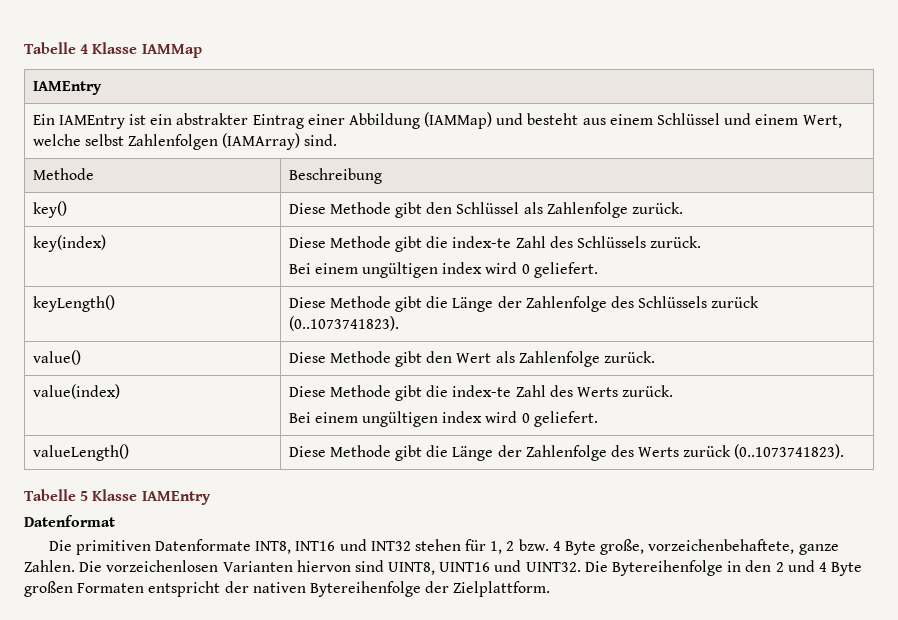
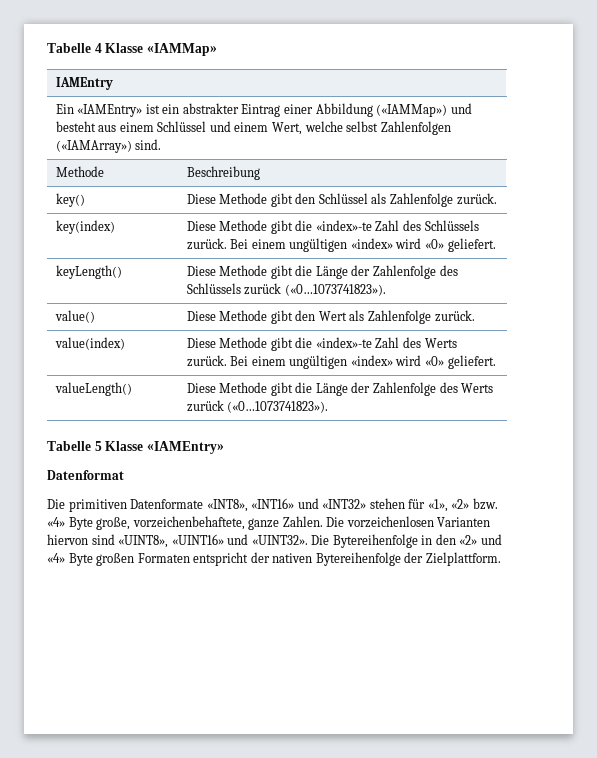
[141,44,202,58] IAMMap -> [146,43,217,56] «IAMMap»
[58,115,125,129] IAMEntry -> [77,104,143,117] «IAMEntry»
[424,112,493,129] (IAMMap) -> [376,104,448,117] («IAMMap»)
[222,133,301,150] (IAMArray) -> [55,140,132,153] («IAMArray»)
[452,236,512,248] index-te -> [315,220,372,231] «index»-te
[288,262,530,278] // Bei einem ungültigen index wird 0 -> [230,238,444,252] Bei einem ungültigen «index» wird «0»
[288,316,399,331] (0..1073741823). -> [284,284,386,296] («0…1073741823»).
[452,385,512,397] index-te -> [315,337,372,348] «index»-te
[288,411,530,427] // Bei einem ungültigen index wird 0 -> [230,355,444,369] Bei einem ungültigen «index» wird «0»
[734,444,845,459] (0..1073741823). -> [227,401,329,413] («0…1073741823»).
[141,491,211,505] IAMEntry -> [146,441,224,454] «IAMEntry»
[255,539,561,554] INT8, INT16 und INT32 stehen für 1, 2 bzw. 4 -> [206,498,498,512] [47,517,65,527] «INT8», «INT16» und «INT32» stehen für «1», «2» bzw. «4»
[388,560,581,575] UINT8, UINT16 und UINT32. -> [118,534,308,548] «UINT8», «UINT16» und «UINT32».
[775,560,827,572] 2 und 4 -> [459,534,502,545] [47,553,65,563] «2» und «4»

